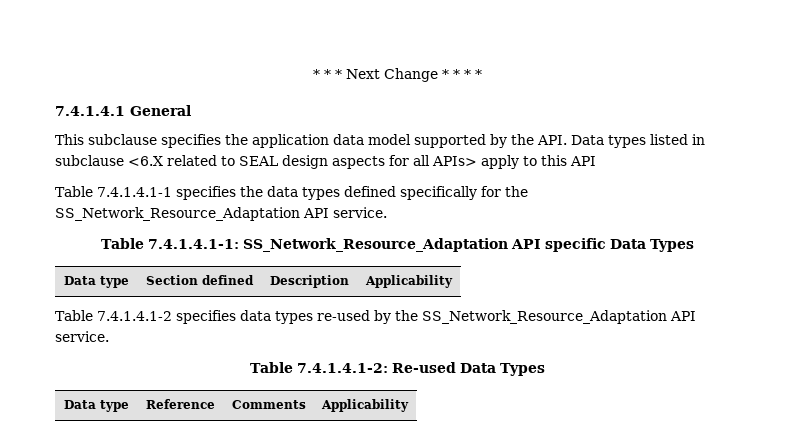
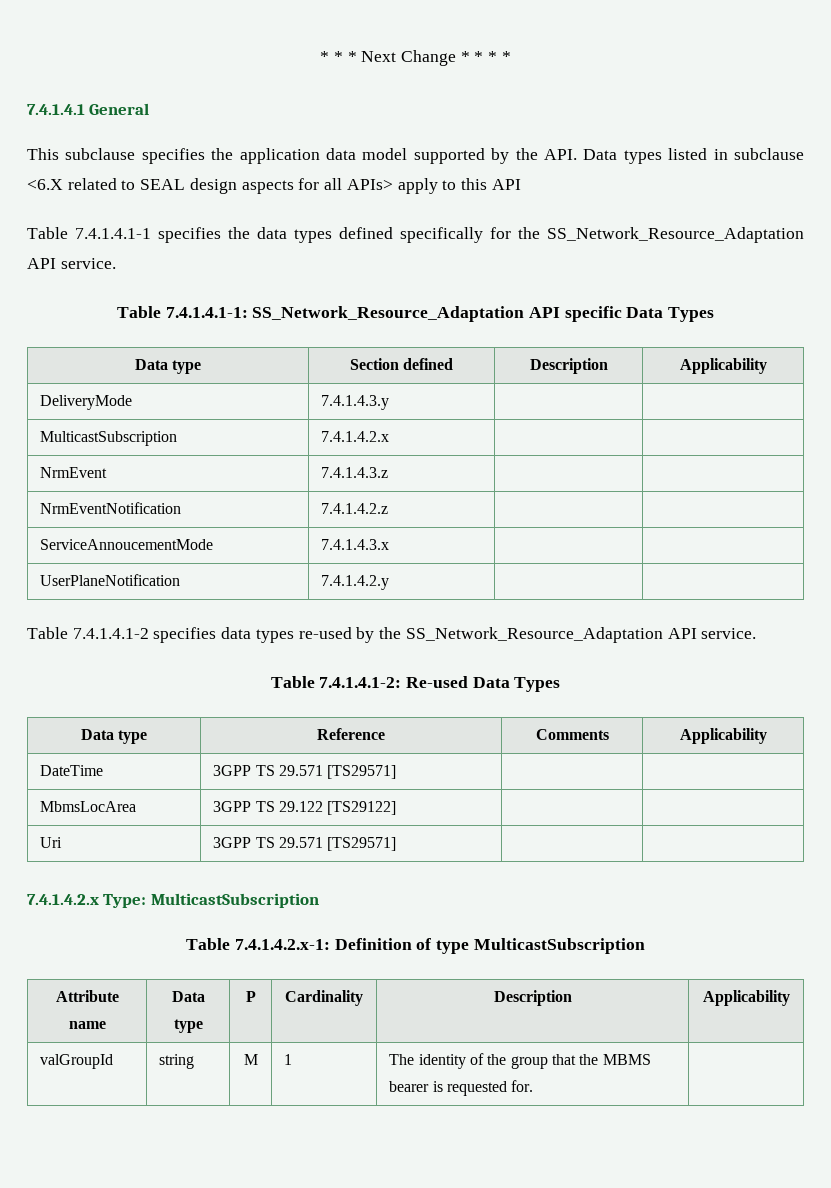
(453, 281) none -> [40,395,133,410] [321,395,390,410] [40,431,178,446] [321,431,390,442] [40,467,108,478] [321,467,389,478] [40,502,182,514] [321,503,389,514] [40,539,214,550] [321,539,390,550] [40,574,181,586] [321,575,390,590] // DeliveryMode | 7.4.1.4.3.y | | // MulticastSubscription | 7.4.1.4.2.x | | // NrmEvent | 7.4.1.4.3.z | | // NrmEventNotification | 7.4.1.4.2.z | | // ServiceAnnoucementMode | 7.4.1.4.3.x | | // UserPlaneNotification | 7.4.1.4.2.y | |
(409, 405) none -> [40,765,104,776] [213,765,397,779] [40,801,137,812] [213,801,397,815] [40,837,63,848] [213,837,397,851] [27,893,319,908] [186,938,645,954] [55,990,119,1002] [68,1021,106,1029] [171,991,205,1002] [173,1019,203,1033] [245,991,256,1002] [285,990,363,1006] [493,990,572,1006] [702,990,790,1006] [40,1054,114,1069] [159,1054,195,1069] [243,1054,258,1065] [284,1054,293,1065] [389,1053,651,1069] [389,1080,534,1096] // DateTime | 3GPP TS 29.571 [TS29571] | | // MbmsLocArea | 3GPP TS 29.122 [TS29122] | | // Uri | 3GPP TS 29.571 [TS29571] | | // 7.4.1.4.2.x Type: MulticastSubscription // Table 7.4.1.4.2.x-1: Definition of type MulticastSubscription // Attribute name | Data type | P | Cardinality | Description | Applicability // valGroupId | string | M | 1 | The identity of the group that the MBMS bearer is requested for. |

